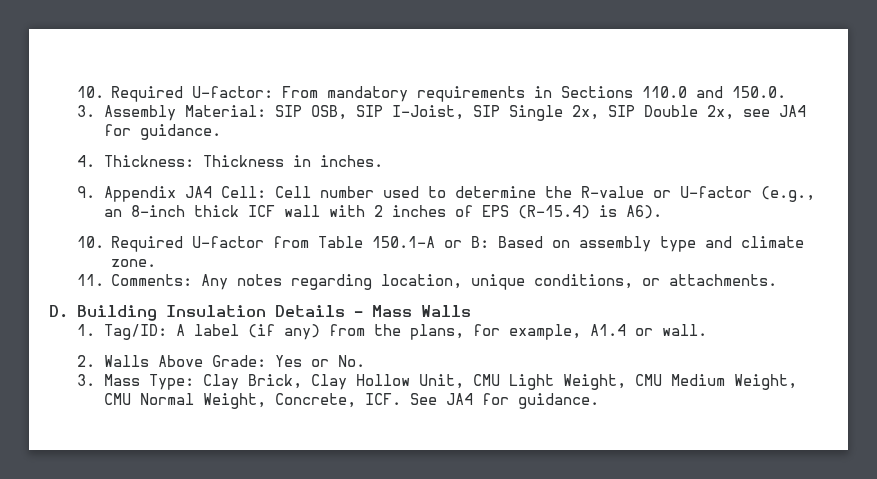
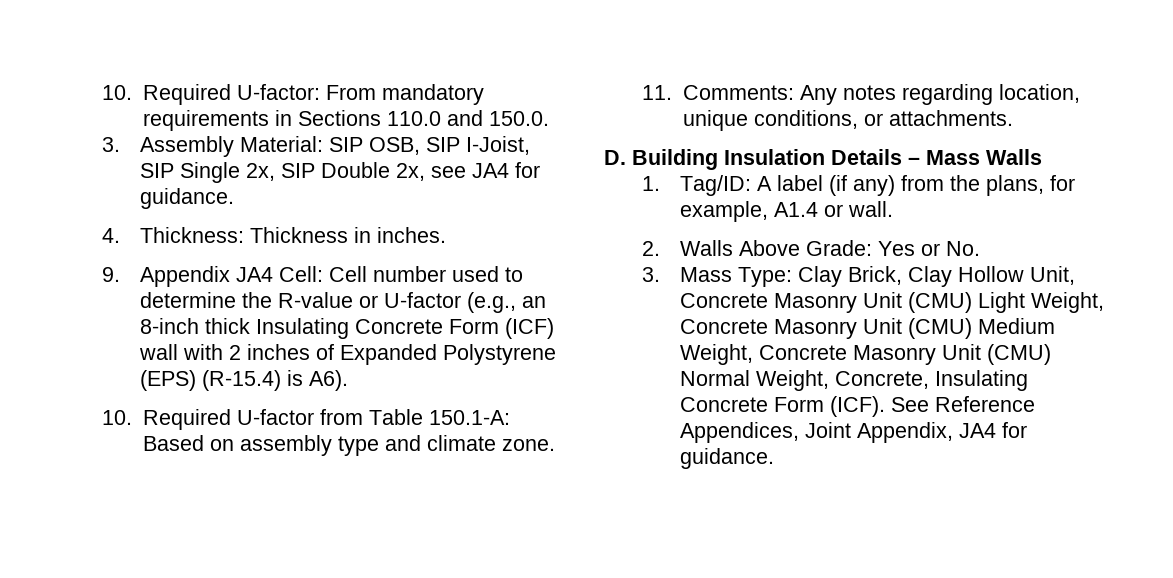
[248,205,276,217] ICF -> [256,318,555,339] Insulating Concrete Form (ICF)
[482,205,510,217] EPS -> [340,344,557,365] [140,370,197,391] Expanded Polystyrene (EPS)
[372,236,490,248] 150.1-A or B: -> [428,410,510,425] 150.1-A:
[473,374,798,390] [104,393,438,409] CMU Light Weight, CMU Medium Weight, CMU Normal Weight, Concrete, ICF. See -> [680,292,1105,313] [680,318,1056,339] [680,344,1052,365] [680,370,1029,391] [680,396,1036,417] [680,422,954,443] Concrete Masonry Unit (CMU) Light Weight, Concrete Masonry Unit (CMU) Medium Weight, Concrete Masonry Unit (CMU) Normal Weight, Concrete, Insulating Concrete Form (ICF). See Reference Appendices, Joint Appendix,

